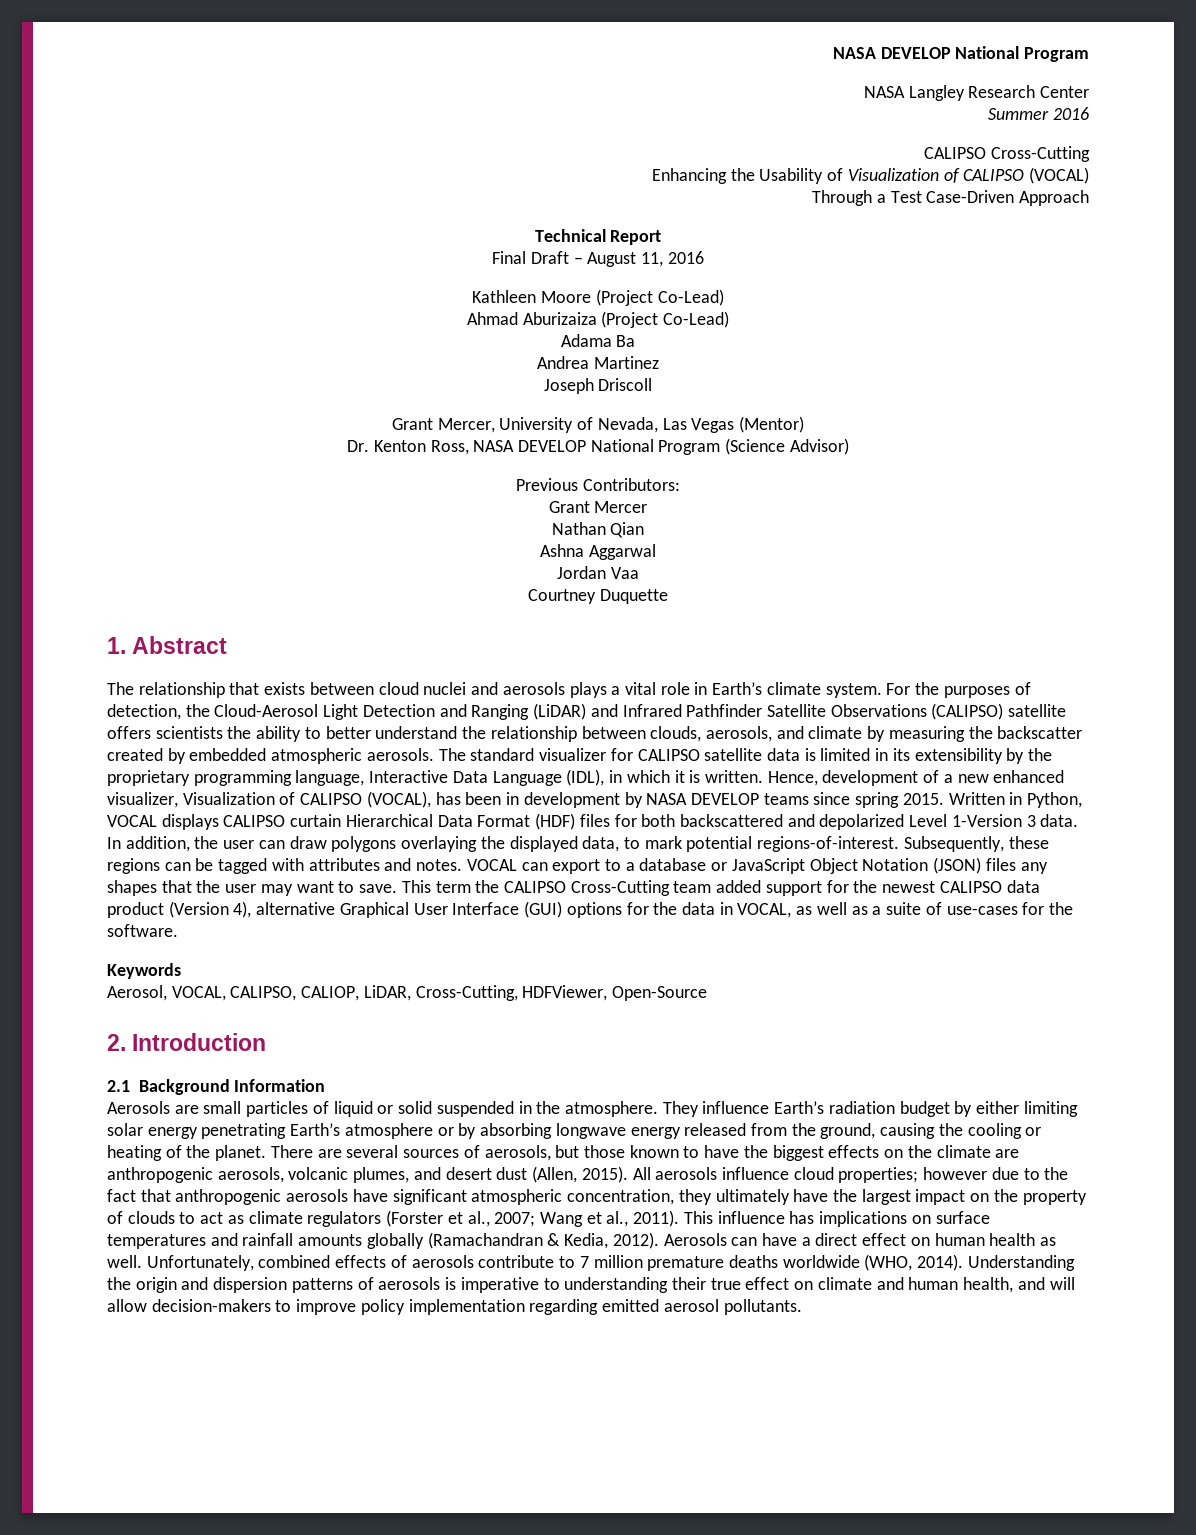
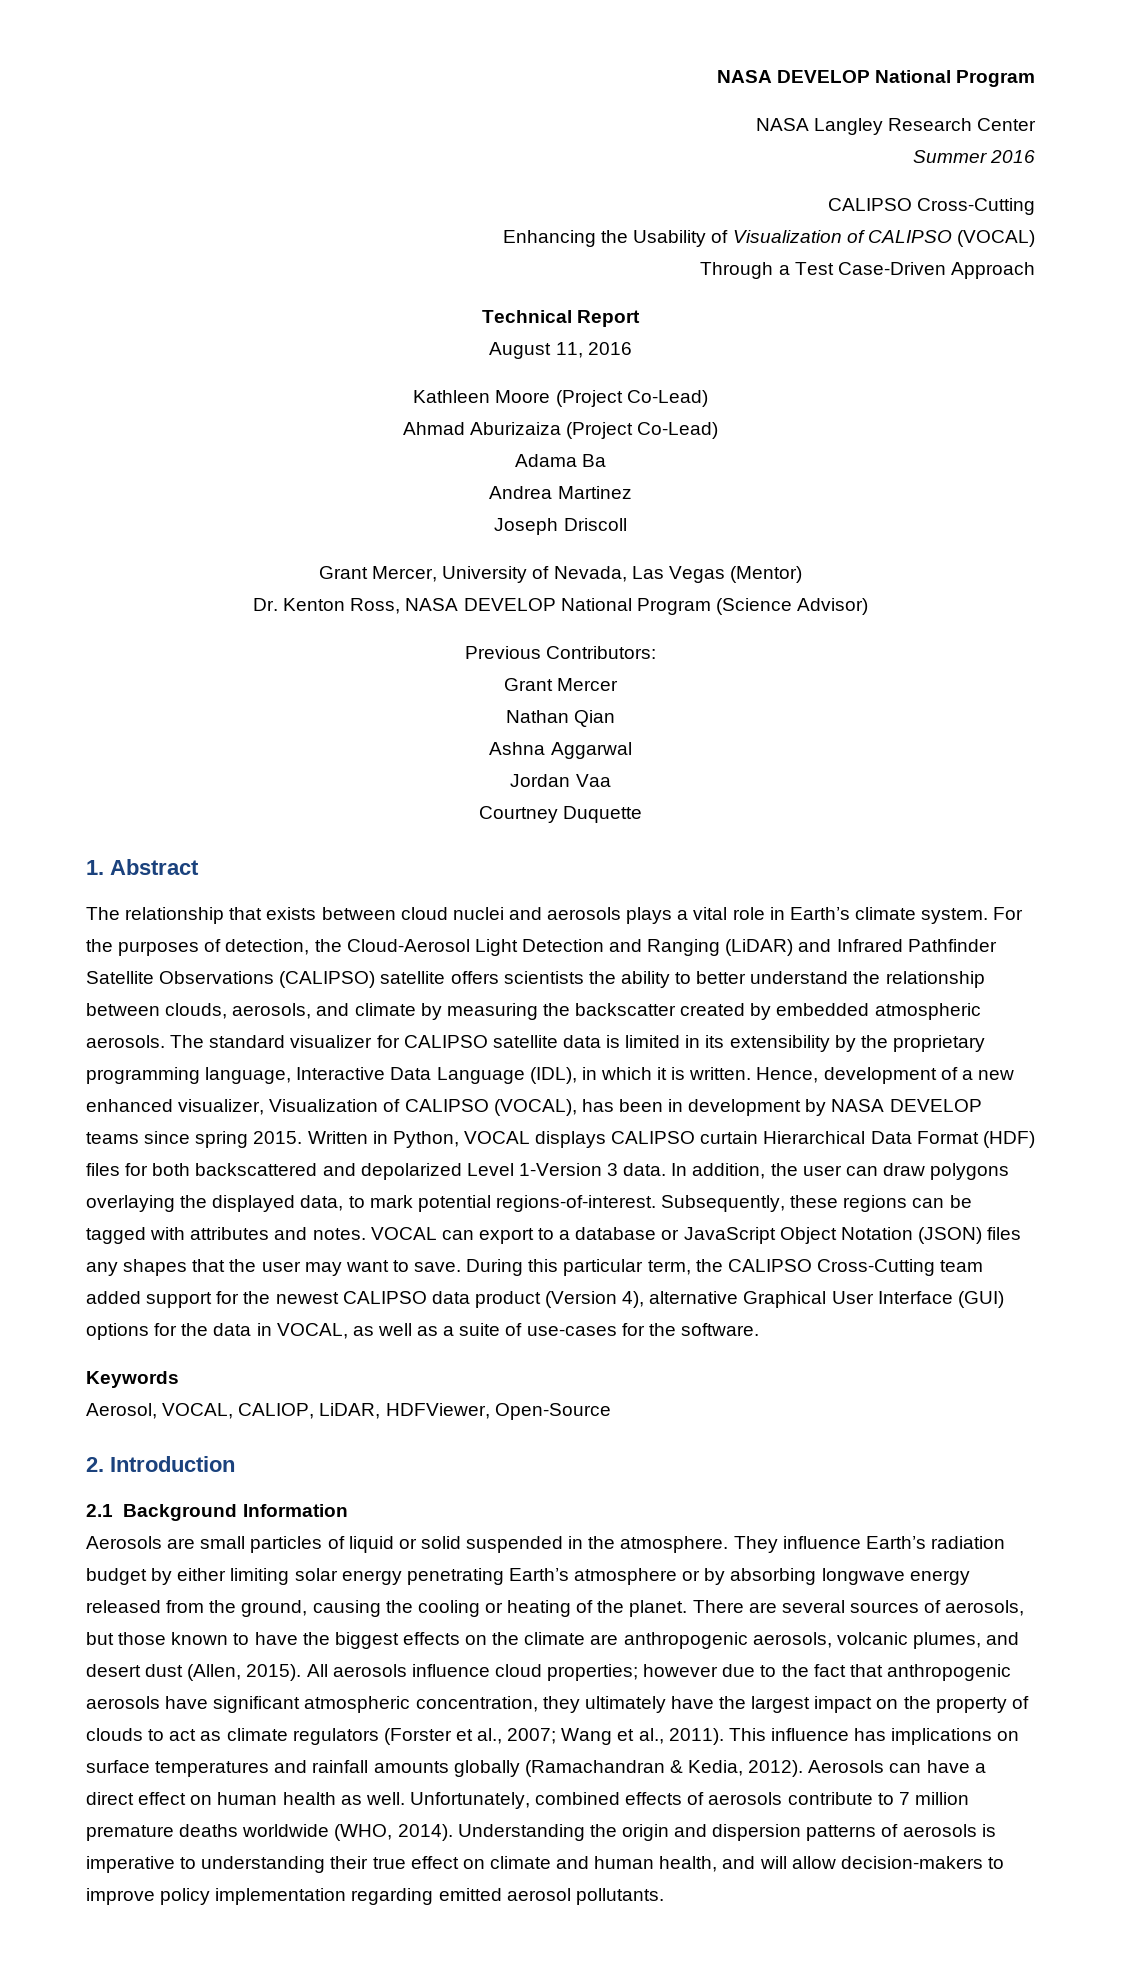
[492,251,583,264] Final Draft – -> (641, 318) none
[401,880,471,893] This term -> [466,1259,691,1276] During this particular term,
[230,986,297,1001] CALIPSO, -> (234, 1411) none
[415,985,518,1001] Cross-Cutting, -> (381, 1411) none

